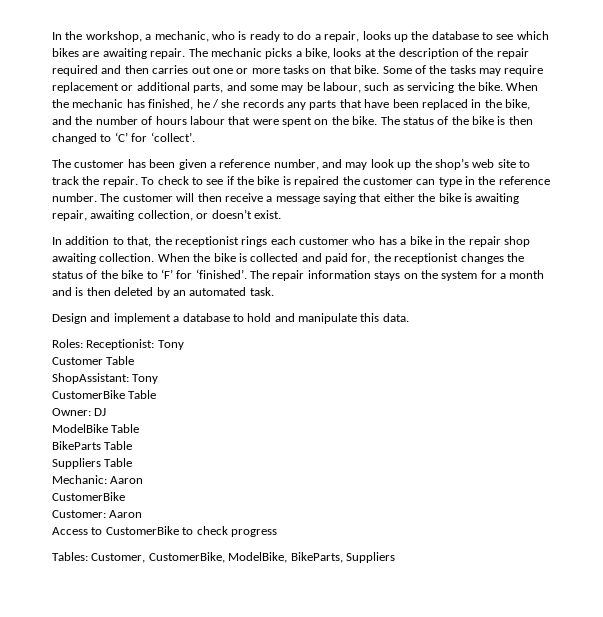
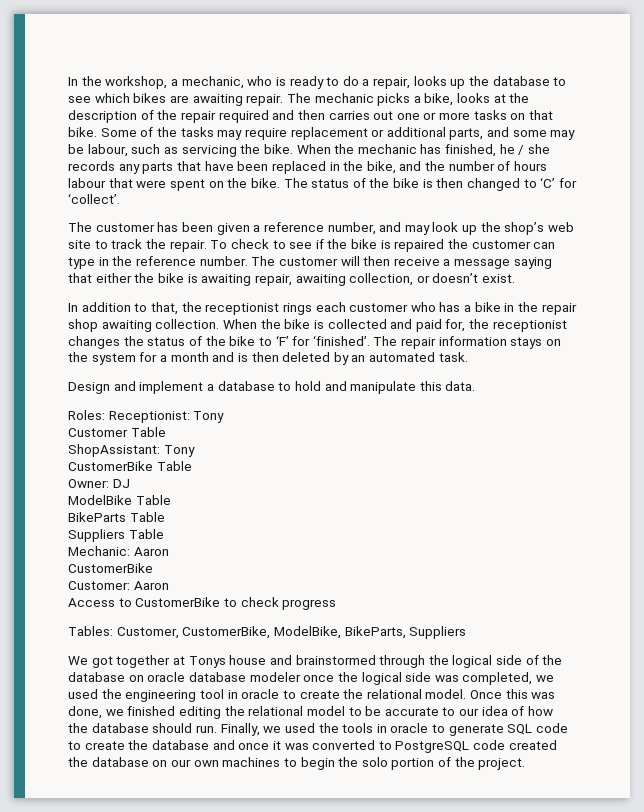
(395, 557) none -> [68,655,563,668] [68,672,555,685] [68,689,556,702] [68,706,554,719] [68,723,569,736] [68,740,557,753] [68,757,526,770] // We got together at Tonys house and brainstormed through the logical side of the database on oracle database modeler once the logical side was completed, we used the engineering tool in oracle to create the relational model. Once this was done, we finished editing the relational model to be accurate to our idea of how the database should run. Finally, we used the tools in oracle to generate SQL code to create the database and once it was converted to PostgreSQL code created the database on our own machines to begin the solo portion of the project.

